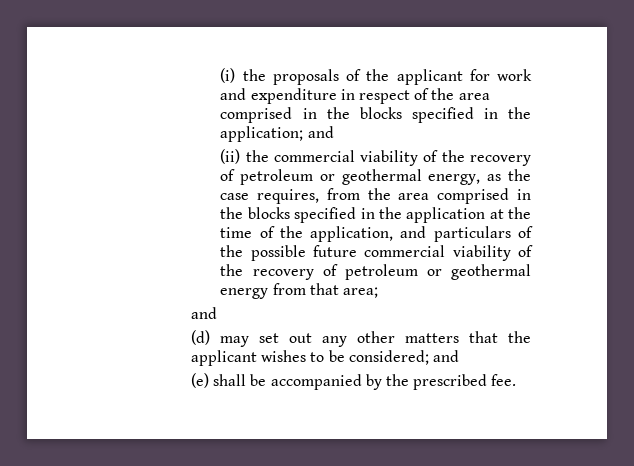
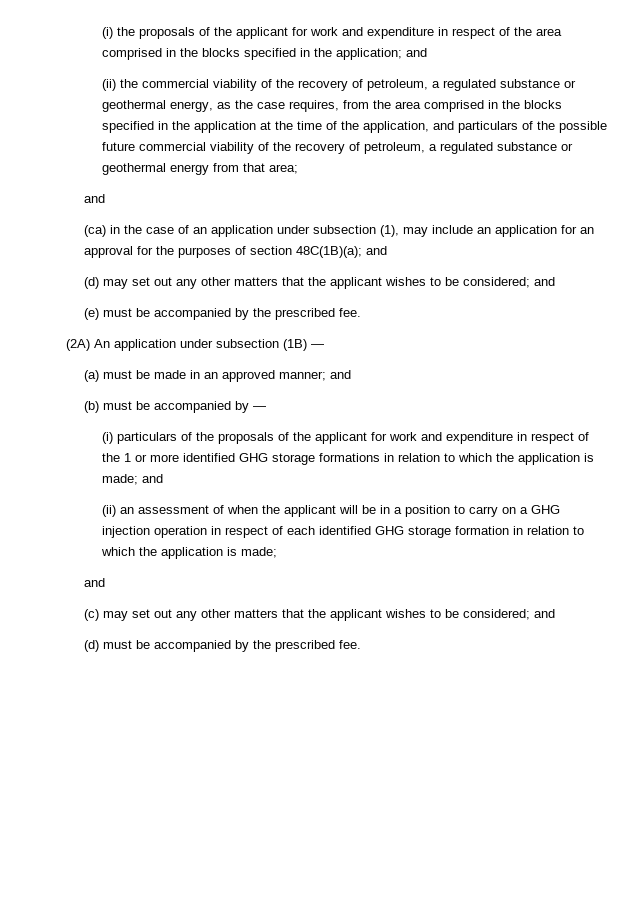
[240,169,314,185] petroleum -> [366,79,560,91] petroleum, a regulated substance
[344,264,418,280] petroleum -> [363,142,557,154] petroleum, a regulated substance
(218, 313) none -> [84,225,595,237] [84,246,388,258] // (ca) in the case of an application under subsection (1), may include an application for an approval for the purposes of section 48C(1B)(a); and
[213,374,517,390] shall be accompanied by the prescribed fee. -> [103,308,362,320] [66,339,325,351] [84,370,352,382] [84,401,267,413] [101,432,589,444] [101,453,594,465] [101,474,163,485] [101,505,560,517] [101,526,584,538] [100,547,277,559] [84,578,106,587] [84,609,556,621] [84,640,362,652] must be accompanied by the prescribed fee. // (2A) An application under subsection (1B) — // (a) must be made in an approved manner; and // (b) must be accompanied by — // (i) particulars of the proposals of the applicant for work and expenditure in respect of the 1 or more identified GHG storage formations in relation to which the application is made; and // (ii) an assessment of when the applicant will be in a position to carry on a GHG injection operation in respect of each identified GHG storage formation in relation to which the application is made; // and // (c) may set out any other matters that the applicant wishes to be considered; and // (d) must be accompanied by the prescribed fee.

